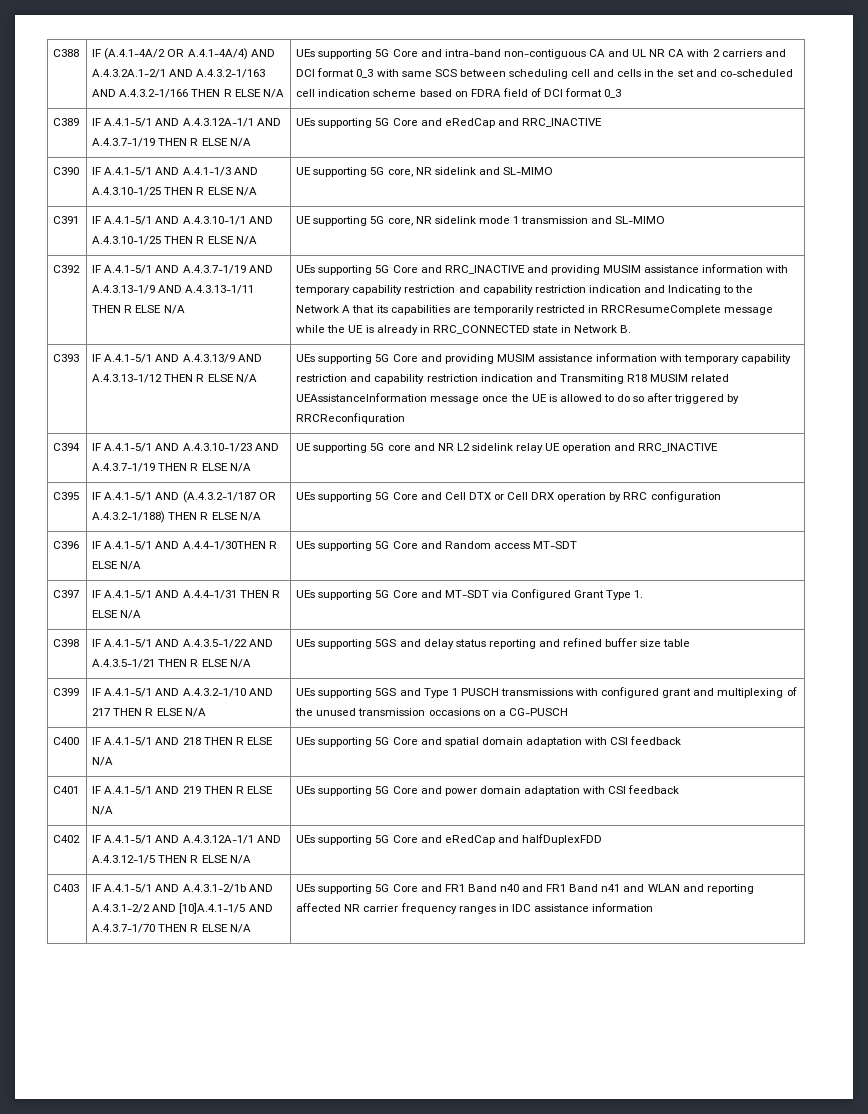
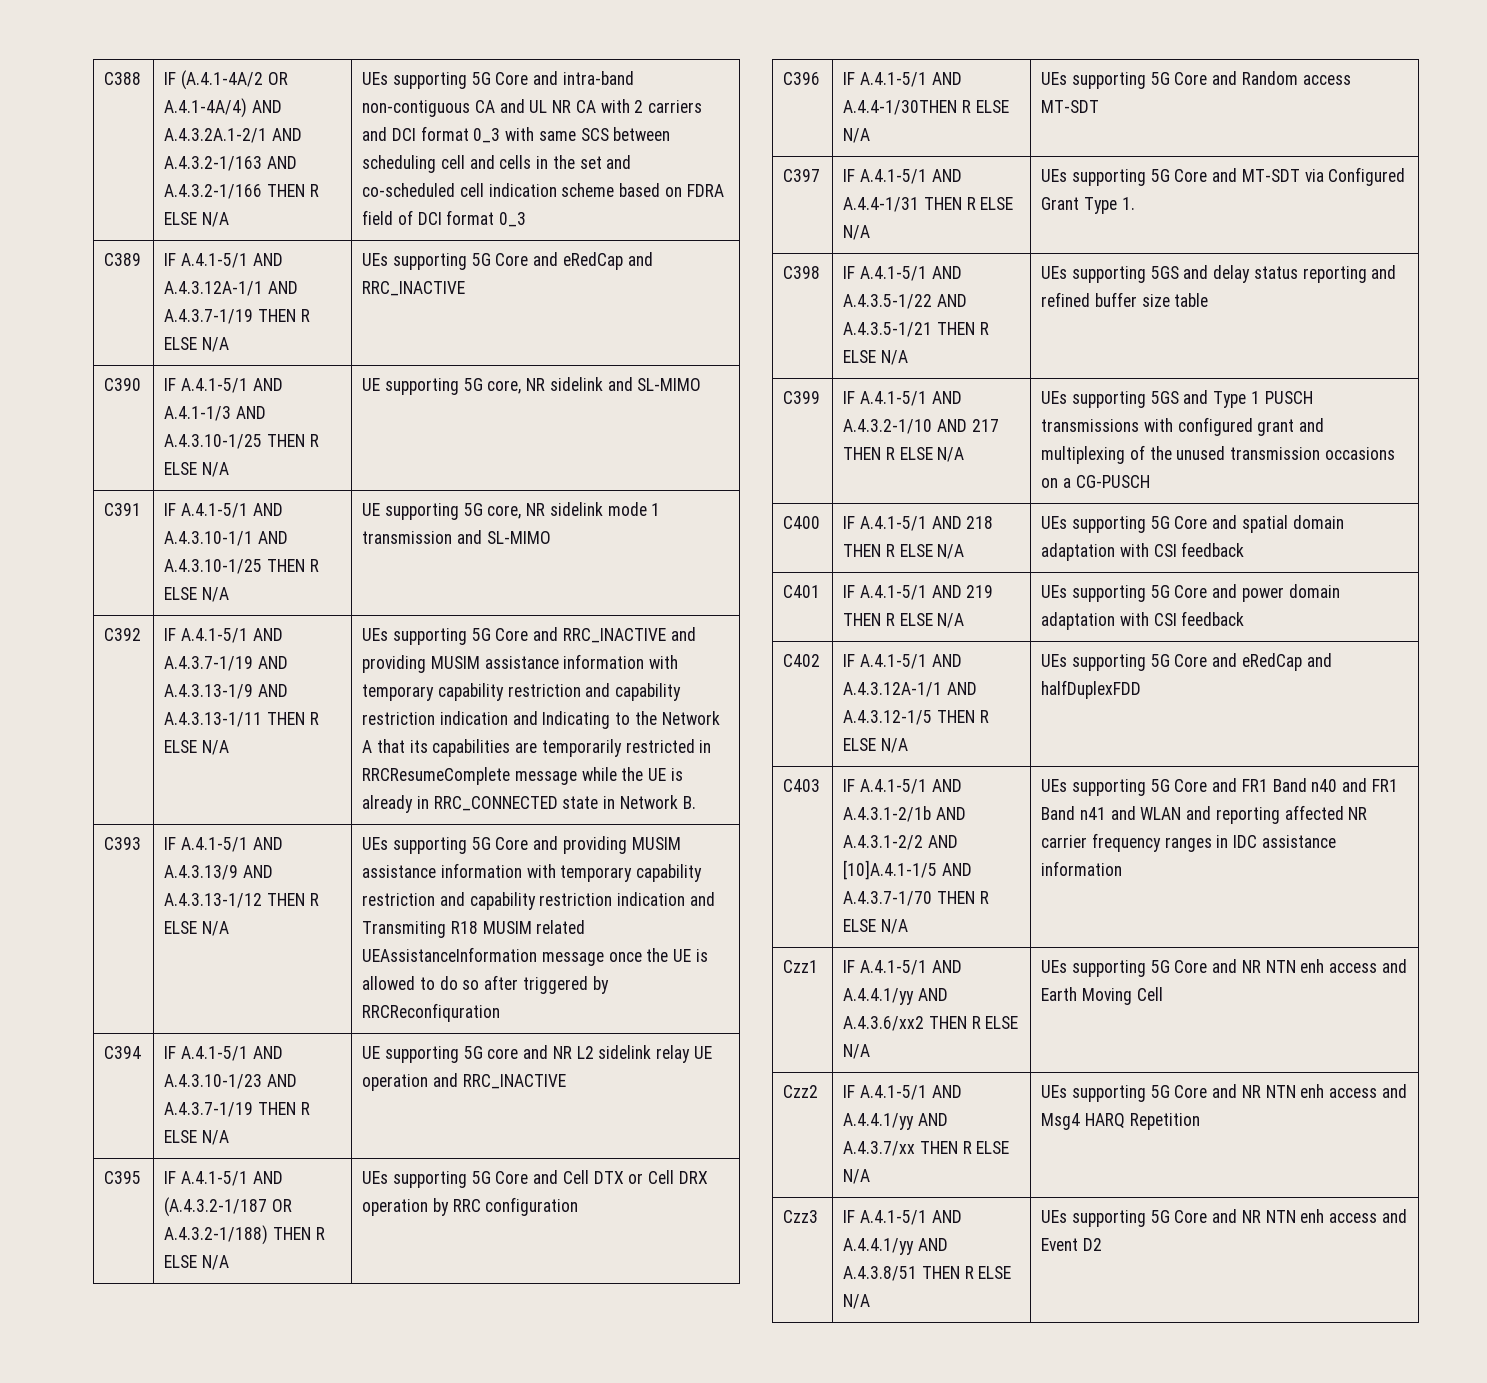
(654, 907) none -> [783,960,819,973] [843,960,962,975] [843,988,948,1005] [843,1016,1019,1031] [843,1044,871,1059] [1041,959,1407,977] [1041,987,1163,1005] [783,1085,819,1098] [843,1085,962,1100] [843,1113,948,1130] [843,1141,1010,1156] [843,1169,871,1184] [1041,1084,1407,1102] [1041,1113,1200,1130] [783,1210,819,1223] [843,1210,962,1225] [843,1238,948,1255] [843,1266,1012,1281] [843,1294,871,1309] [1041,1209,1407,1227] [1041,1238,1102,1251] // Czz1 | IF A.4.1-5/1 AND A.4.4.1/yy AND A.4.3.6/xx2 THEN R ELSE N/A | UEs supporting 5G Core and NR NTN enh access and Earth Moving Cell // Czz2 | IF A.4.1-5/1 AND A.4.4.1/yy AND A.4.3.7/xx THEN R ELSE N/A | UEs supporting 5G Core and NR NTN enh access and Msg4 HARQ Repetition // Czz3 | IF A.4.1-5/1 AND A.4.4.1/yy AND A.4.3.8/51 THEN R ELSE N/A | UEs supporting 5G Core and NR NTN enh access and Event D2

